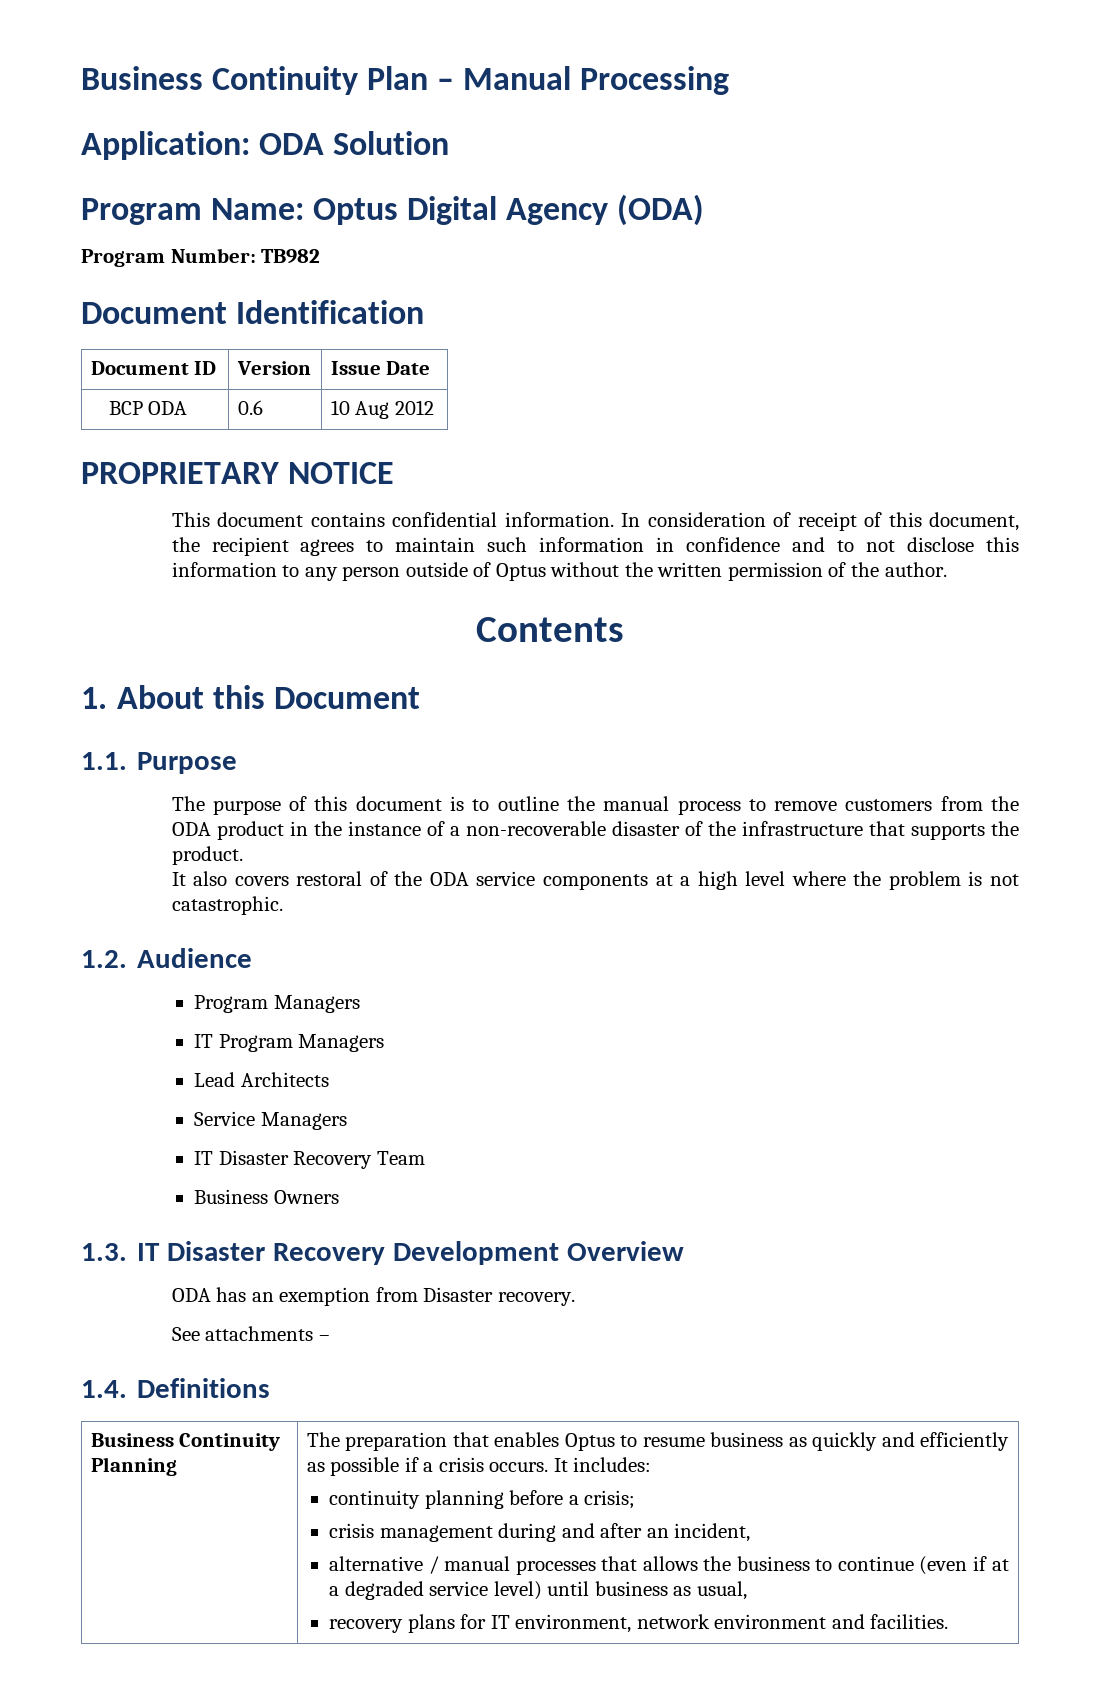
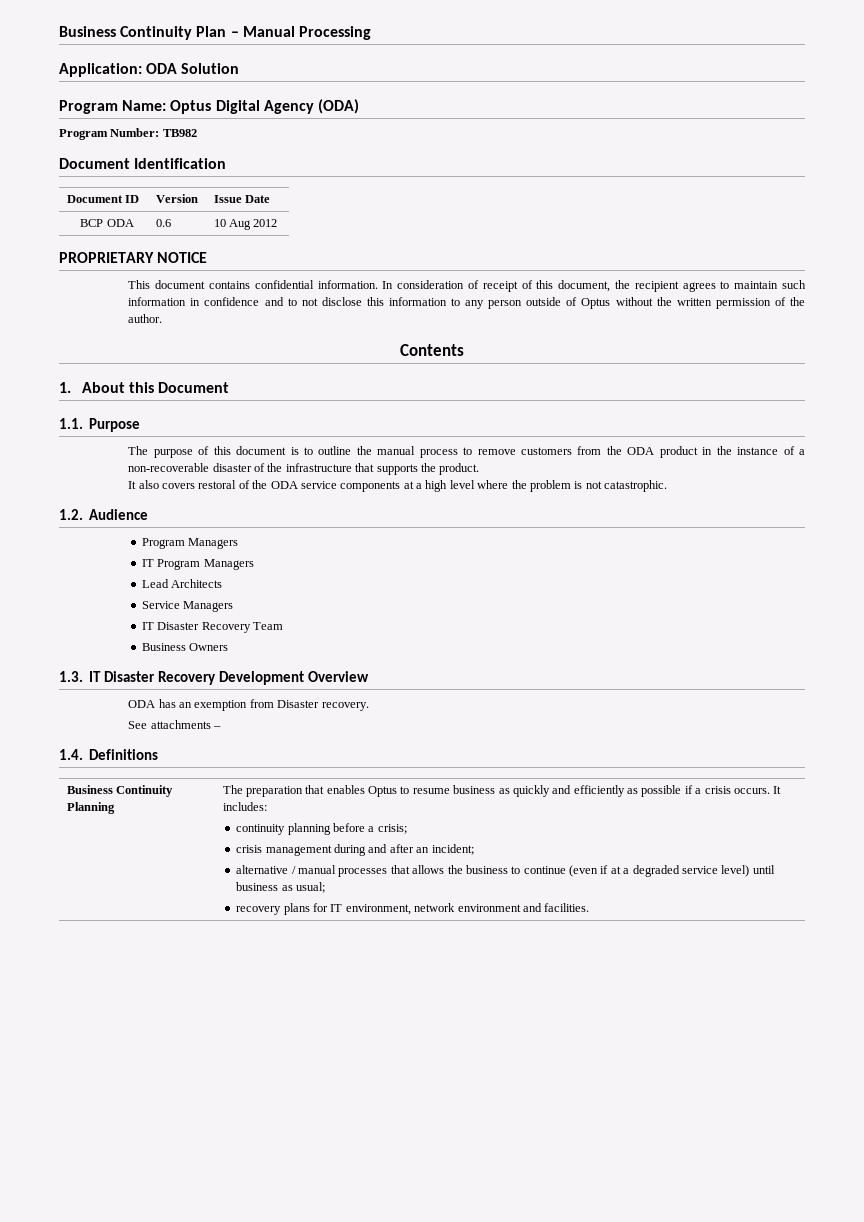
[674,1523,751,1542] incident, -> [431,844,474,855] incident;
[696,1581,747,1600] usual, -> [296,882,326,893] usual;

